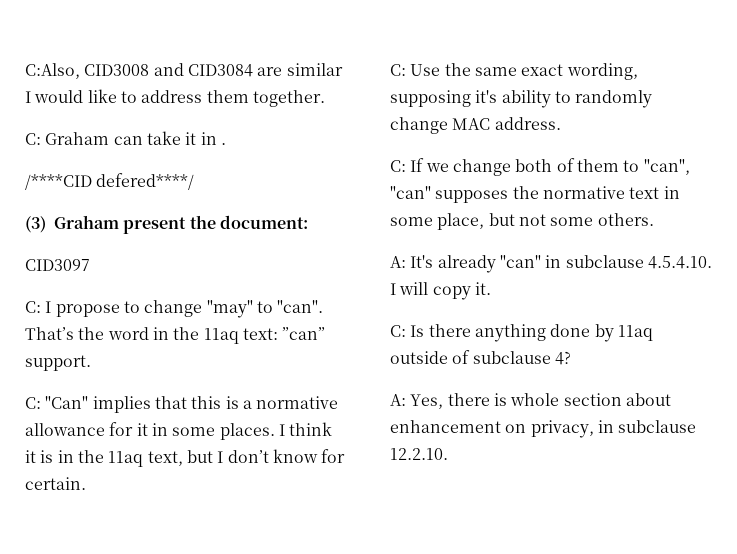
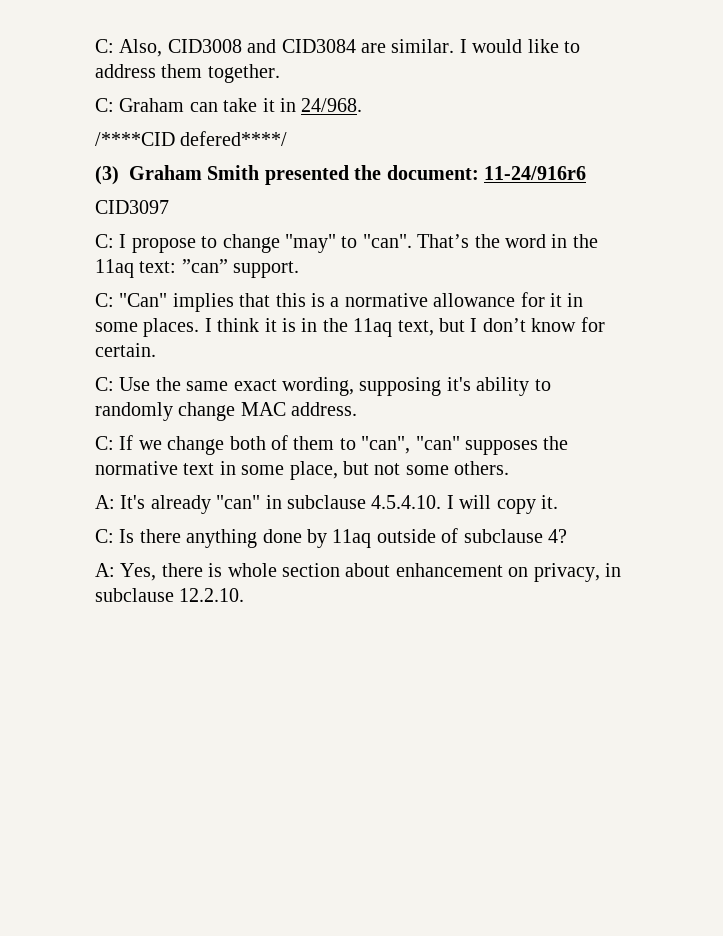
[25,63,80,79] C:Also, -> [95,39,163,57] C: Also,
[286,63,343,76] similar -> [391,39,455,53] similar.
[220,143,226,145] . -> [301,98,363,112] 24/968.
[123,217,187,234] present -> [207,165,349,185] Smith presented
(308, 222) none -> [483,166,586,180] 11-24/916r6

